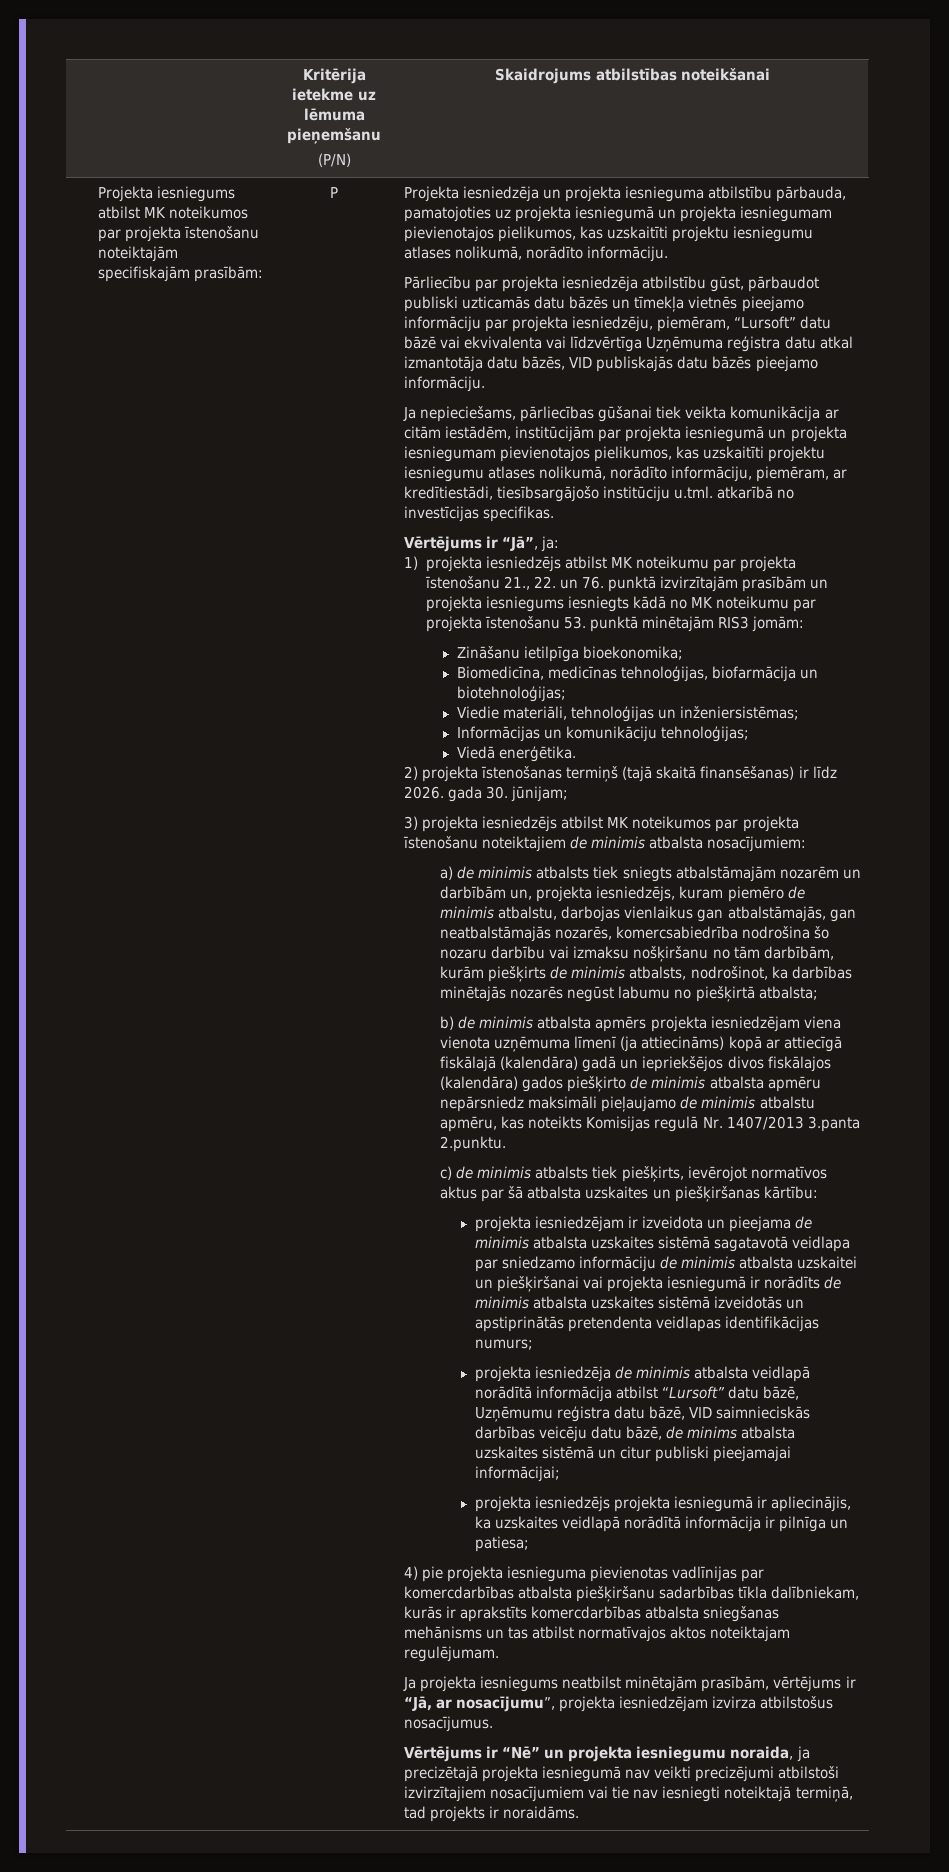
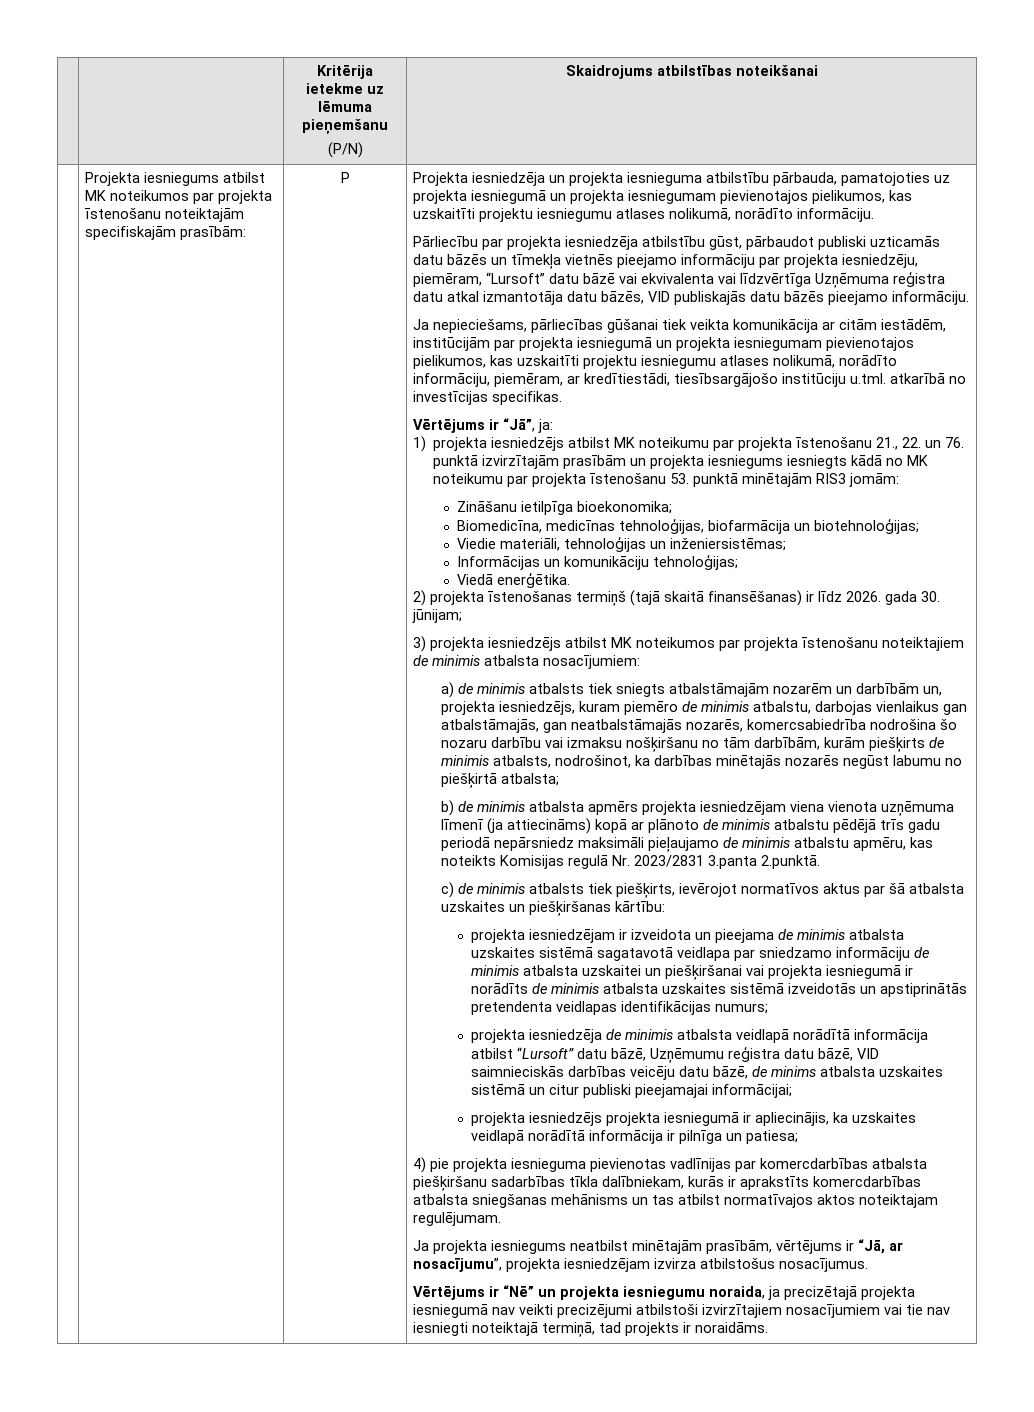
[783,1036,842,1052] [440,1056,831,1072] [440,1076,821,1092] attiecīgā fiskālajā (kalendāra) gadā un iepriekšējos divos fiskālajos (kalendāra) gados piešķirto de minimis atbalsta apmēru -> [648,819,941,833] [441,837,491,851] plānoto de minimis atbalstu pēdējā trīs gadu periodā
[726,1116,860,1132] [440,1136,507,1152] 1407/2013 3.panta 2.punktu. -> [634,855,821,869] 2023/2831 3.panta 2.punktā.

